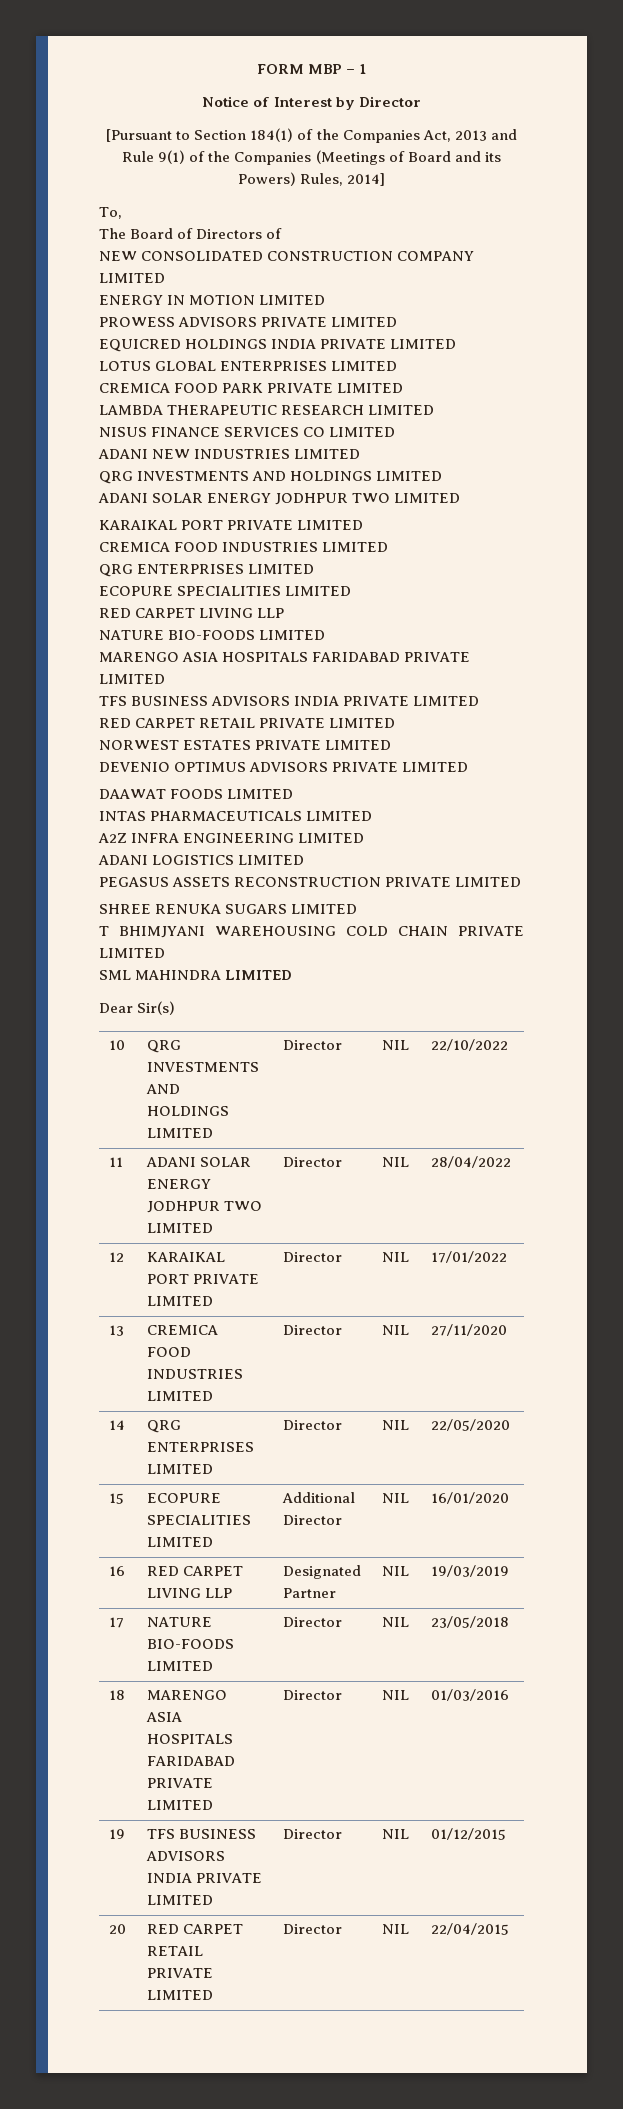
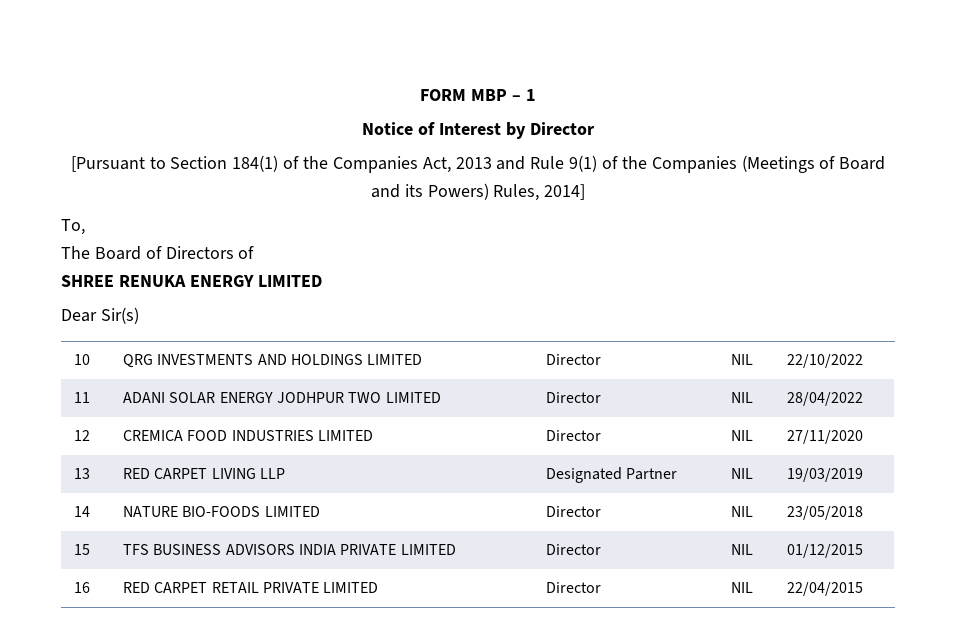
[99,251,475,261] [99,273,165,283] [99,295,326,305] [99,317,398,327] [99,339,457,352] [99,361,398,371] [99,383,404,393] [99,405,435,415] [99,427,396,437] [98,449,361,459] [99,471,443,484] [98,493,461,505] [99,520,364,530] [99,542,389,552] [99,564,315,577] [99,586,352,596] [99,608,285,618] [99,630,326,640] [99,652,471,662] [99,674,165,684] [99,696,480,706] [99,718,396,728] [99,740,392,750] [99,762,469,772] [99,789,294,799] [99,811,373,821] [98,833,365,843] [98,855,305,865] [99,877,522,887] [99,904,358,914] [99,926,524,938] [99,948,165,958] [99,970,222,980] NEW CONSOLIDATED CONSTRUCTION COMPANY LIMITED // ENERGY IN MOTION LIMITED // PROWESS ADVISORS PRIVATE LIMITED // EQUICRED HOLDINGS INDIA PRIVATE LIMITED // LOTUS GLOBAL ENTERPRISES LIMITED // CREMICA FOOD PARK PRIVATE LIMITED // LAMBDA THERAPEUTIC RESEARCH LIMITED // NISUS FINANCE SERVICES CO LIMITED // ADANI NEW INDUSTRIES LIMITED // QRG INVESTMENTS AND HOLDINGS LIMITED // ADANI SOLAR ENERGY JODHPUR TWO LIMITED // KARAIKAL PORT PRIVATE LIMITED // CREMICA FOOD INDUSTRIES LIMITED // QRG ENTERPRISES LIMITED // ECOPURE SPECIALITIES LIMITED // RED CARPET LIVING LLP // NATURE BIO-FOODS LIMITED // MARENGO ASIA HOSPITALS FARIDABAD PRIVATE LIMITED // TFS BUSINESS ADVISORS INDIA PRIVATE LIMITED // RED CARPET RETAIL PRIVATE LIMITED // NORWEST ESTATES PRIVATE LIMITED // DEVENIO OPTIMUS ADVISORS PRIVATE LIMITED // DAAWAT FOODS LIMITED // INTAS PHARMACEUTICALS LIMITED // A2Z INFRA ENGINEERING LIMITED // ADANI LOGISTICS LIMITED // PEGASUS ASSETS RECONSTRUCTION PRIVATE LIMITED // SHREE RENUKA SUGARS LIMITED // T BHIMJYANI WAREHOUSING COLD CHAIN PRIVATE LIMITED // SML MAHINDRA -> [61,275,254,287] SHREE RENUKA ENERGY
[147,1252,226,1262] [147,1274,260,1284] [147,1296,214,1306] [283,1252,343,1262] [382,1252,410,1262] [431,1251,508,1263] [109,1325,125,1336] | KARAIKAL PORT PRIVATE LIMITED | Director | NIL | 17/01/2022 // 13 -> (91, 435) none
[109,1420,126,1430] [147,1420,182,1433] [147,1442,255,1452] [147,1464,214,1474] [283,1420,343,1430] [382,1420,410,1430] [431,1419,511,1431] [109,1493,125,1504] [147,1493,222,1503] [147,1515,252,1525] [147,1537,214,1547] [282,1492,356,1503] [283,1515,343,1525] [382,1493,410,1503] [431,1492,510,1504] [109,1566,126,1576] 14 | QRG ENTERPRISES LIMITED | Director | NIL | 22/05/2020 // 15 | ECOPURE SPECIALITIES LIMITED | Additional Director | NIL | 16/01/2020 // 16 -> [74,468,91,479] 13
[109,1617,125,1628] 17 -> [74,506,91,517] 14
[109,1690,126,1700] [147,1690,228,1700] [146,1712,183,1722] [147,1734,234,1744] [147,1756,236,1766] [147,1778,214,1788] [147,1800,214,1810] [283,1690,343,1700] [382,1690,410,1700] [431,1689,510,1701] [109,1829,126,1839] 18 | MARENGO ASIA HOSPITALS FARIDABAD PRIVATE LIMITED | Director | NIL | 01/03/2016 // 19 -> [74,544,91,555] 15
[109,1924,127,1934] 20 -> [74,582,91,593] 16

